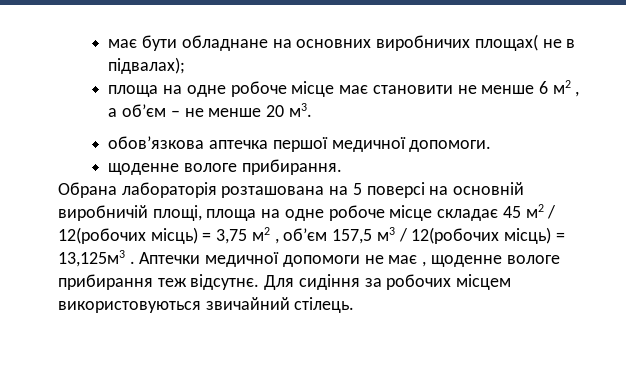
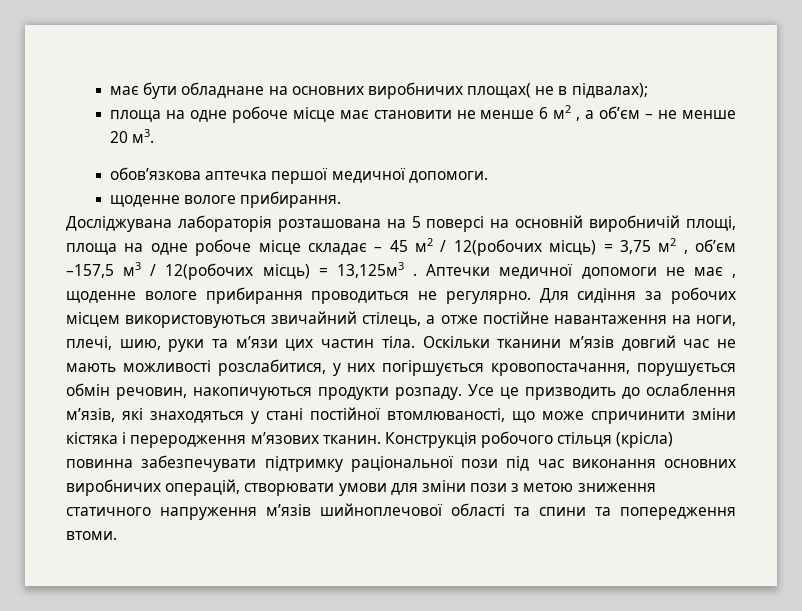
[58,182,117,198] Обрана -> [66,216,172,232] Досліджувана
(499, 215) none -> [374,247,383,252] –
[332,229,373,244] 157,5 -> [66,264,114,278] –157,5
[157,274,260,290] теж відсутнє. -> [311,291,531,304] проводиться не регулярно.
[294,297,355,313] стілець. -> [362,311,737,327] [66,335,737,352] [66,359,737,376] [66,383,736,400] [66,407,736,424] [66,431,674,448] [66,455,736,472] [66,479,656,496] [66,503,736,520] [66,531,117,540] стілець, а отже постійне навантаження на ноги, плечі, шию, руки та м’язи цих частин тіла. Оскільки тканини м’язів довгий час не мають можливості розслабитися, у них погіршується кровопостачання, порушується обмін речовин, накопичуються продукти розпаду. Усе це призводить до ослаблення м’язів, які знаходяться у стані постійної втомлюваності, що може спричинити зміни кістяка і переродження м’язових тканин. Конструкція робочого стільця (крісла) повинна забезпечувати підтримку раціональної пози під час виконання основних виробничих операцій, створювати умови для зміни пози з метою зниження статичного напруження м’язів шийноплечової області та спини та попередження втоми.

